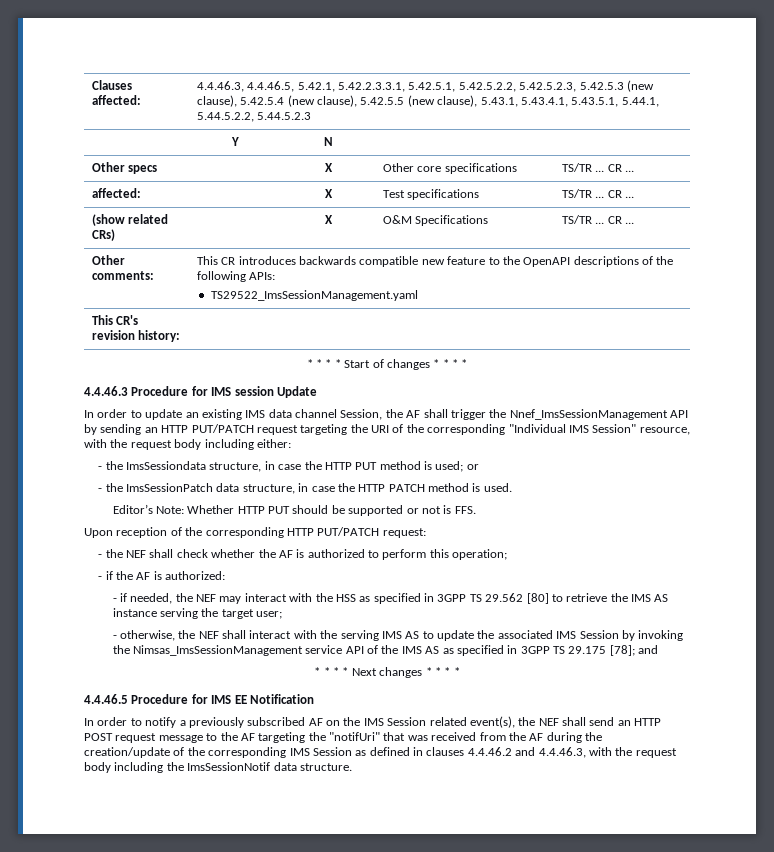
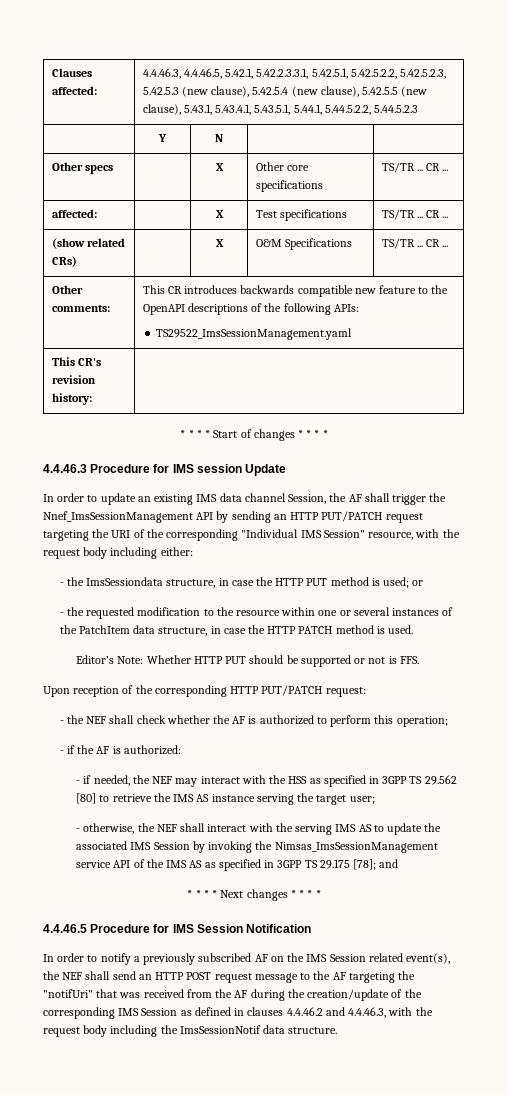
[126,483,214,492] ImsSessionPatch -> [86,607,454,619] [59,625,130,634] requested modification to the resource within one or several instances of the PatchItem
[234,695,247,704] EE -> [196,924,243,933] Session

